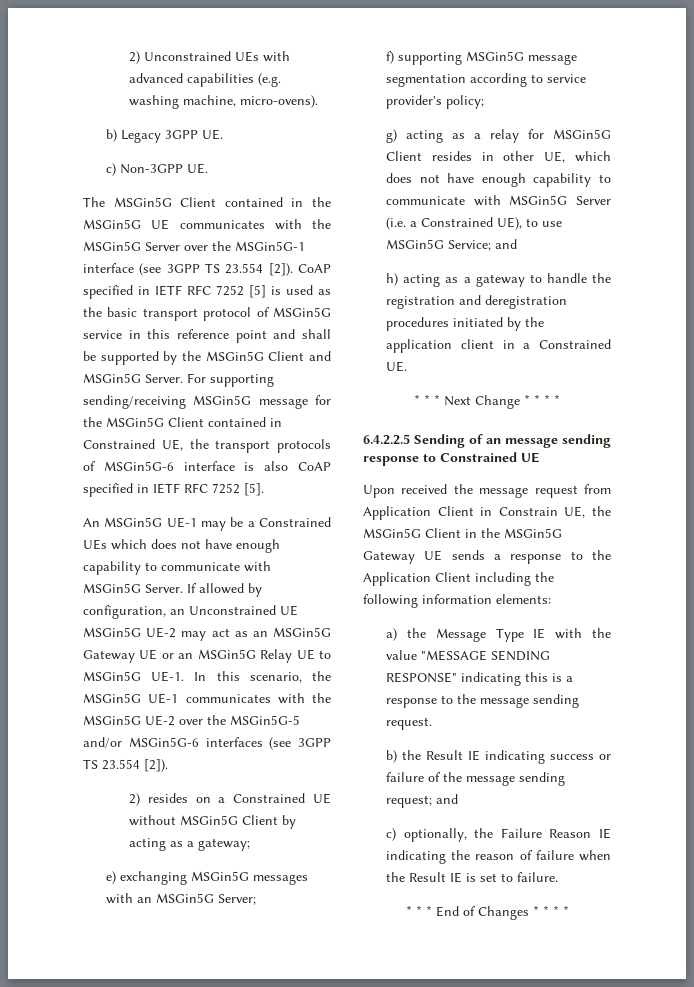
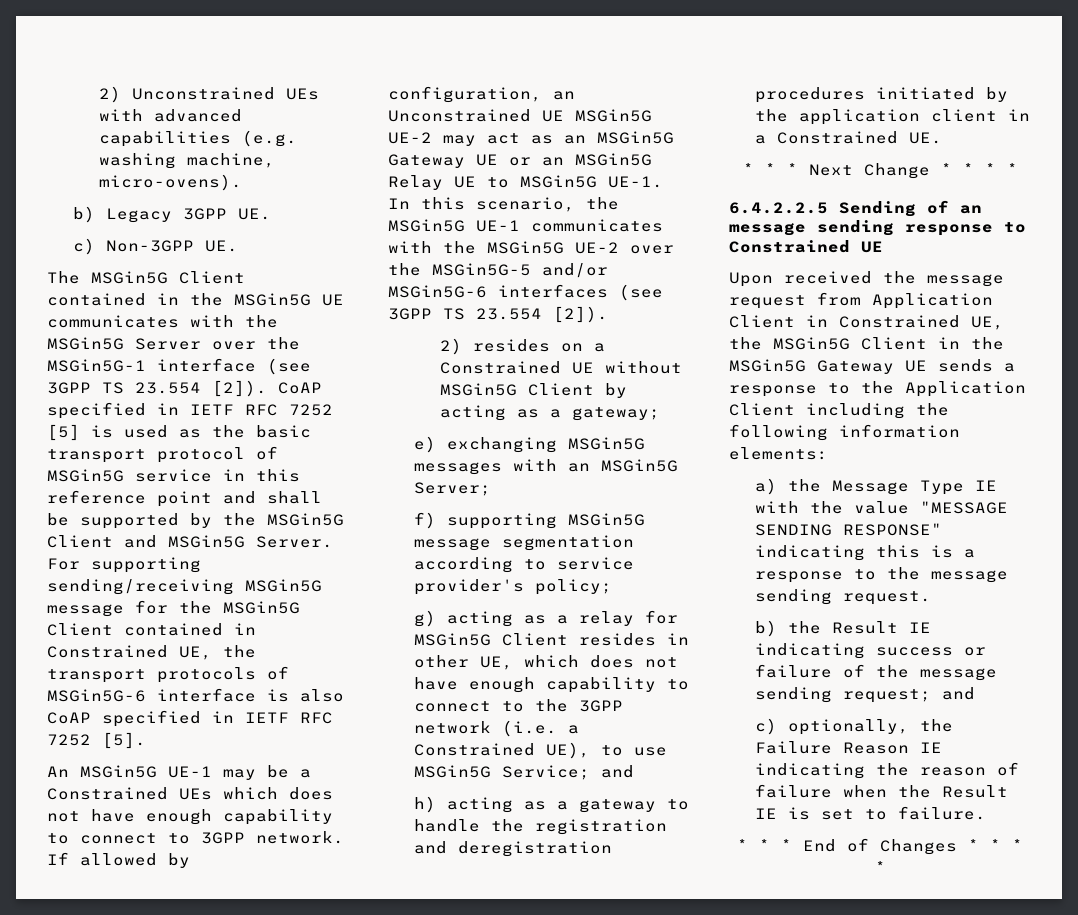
[161,561,271,572] [83,583,183,593] communicate with MSGin5G Server. -> [80,831,344,844] connect to 3GPP network.
[386,195,611,206] communicate with MSGin5G Server -> [414,699,624,712] [414,721,492,734] connect to the 3GPP network
[498,507,558,516] Constrain -> [839,315,960,328] Constrained

